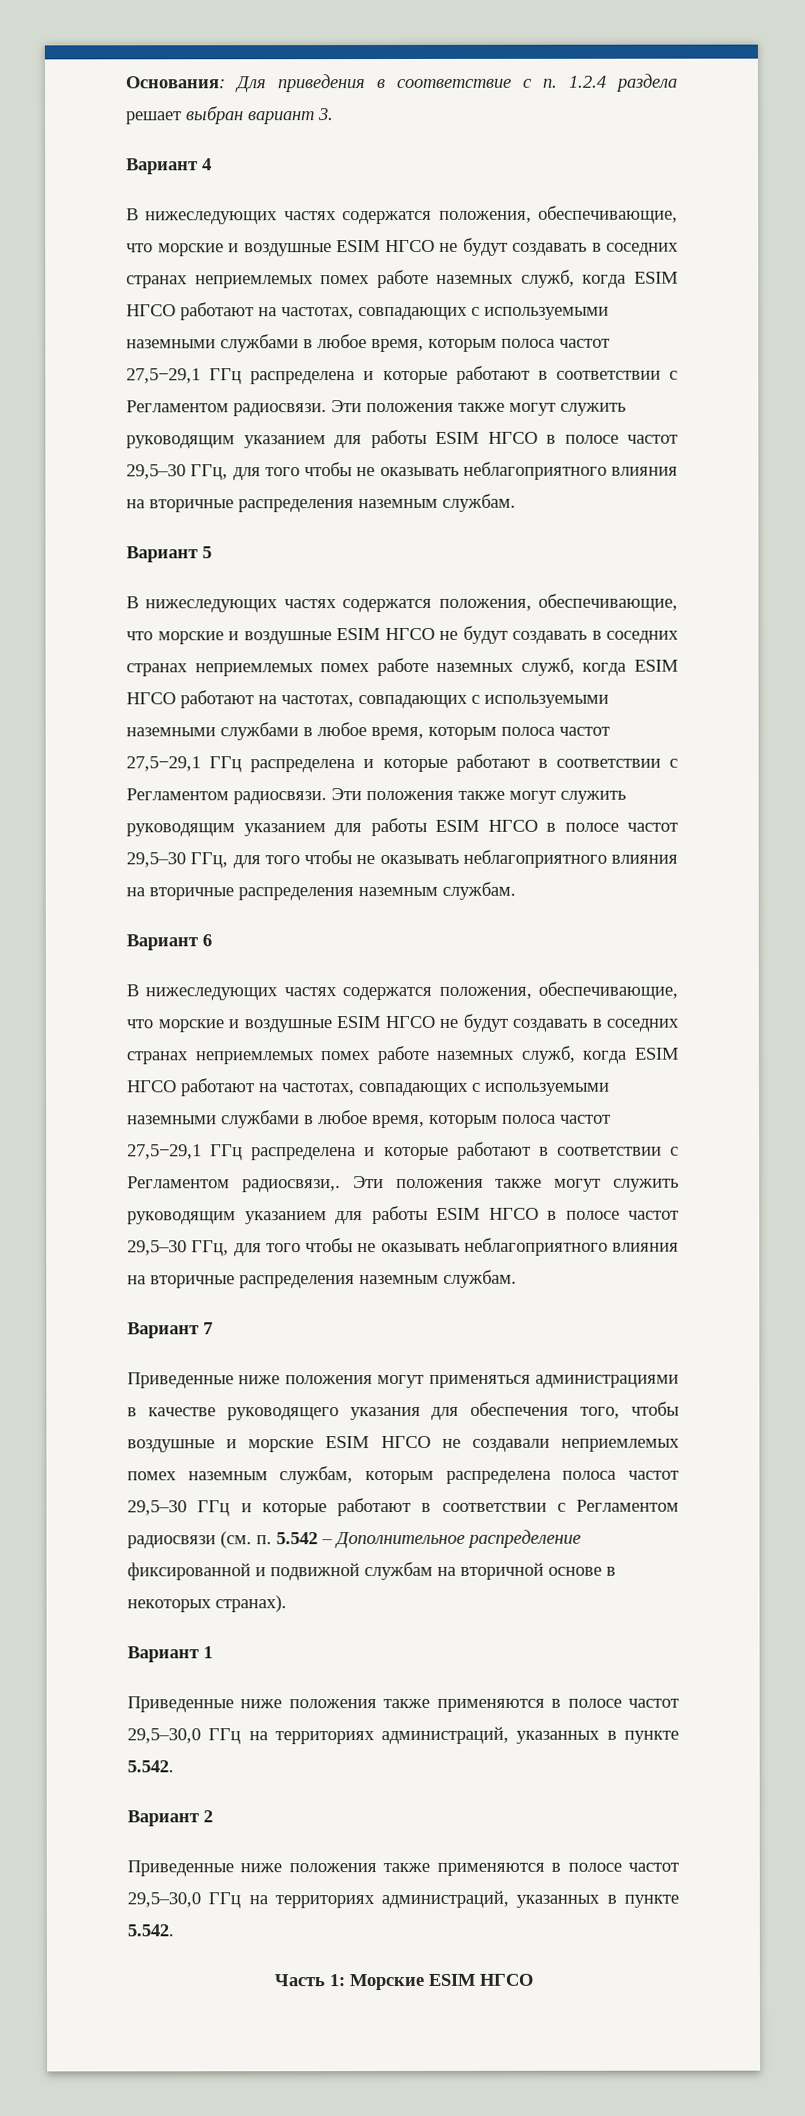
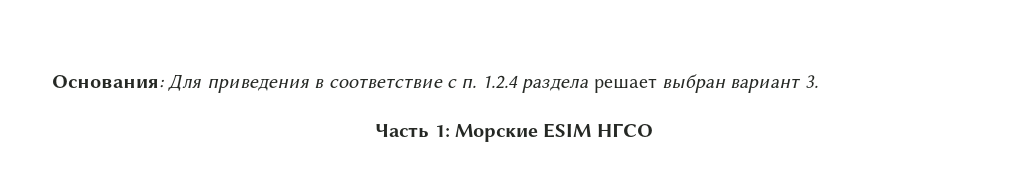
[126,158,212,175] [126,205,678,225] [126,237,679,257] [126,269,678,289] [126,302,609,321] [126,334,610,353] [126,365,678,385] [126,400,626,417] [126,429,678,449] [126,461,678,481] [126,493,516,513] [126,546,212,563] [126,593,678,613] [126,625,679,645] [126,657,678,677] [126,690,609,709] [126,722,610,741] [126,753,678,773] [126,788,626,805] [126,817,678,837] [126,849,678,869] [126,881,516,901] [126,934,212,951] [126,981,678,1001] [126,1013,679,1033] [126,1045,679,1065] [127,1078,610,1097] [127,1110,611,1129] [127,1141,679,1161] [127,1176,679,1193] [127,1205,679,1225] [127,1237,679,1257] [127,1269,517,1289] [127,1322,213,1339] [127,1372,679,1389] [127,1401,679,1421] [127,1435,680,1453] [127,1466,679,1485] [127,1497,679,1517] [127,1529,581,1549] [127,1561,616,1581] [127,1595,287,1613] [127,1646,213,1663] [127,1696,679,1713] [127,1726,679,1745] [127,1760,174,1773] [127,1810,213,1827] [127,1860,679,1877] [127,1890,679,1909] [127,1924,174,1937] // Вариант 4 // В нижеследующих частях содержатся положения, обеспечивающие, что морские и воздушные ESIM НГСО не будут создавать в соседних странах неприемлемых помех работе наземных служб, когда ESIM НГСО работают на частотах, совпадающих с используемыми наземными службами в любое время, которым полоса частот 27,5−29,1 ГГц распределена и которые работают в соответствии с Регламентом радиосвязи. Эти положения также могут служить руководящим указанием для работы ESIM НГСО в полосе частот 29,5–30 ГГц, для того чтобы не оказывать неблагоприятного влияния на вторичные распределения наземным службам. // Вариант 5 // В нижеследующих частях содержатся положения, обеспечивающие, что морские и воздушные ESIM НГСО не будут создавать в соседних странах неприемлемых помех работе наземных служб, когда ESIM НГСО работают на частотах, совпадающих с используемыми наземными службами в любое время, которым полоса частот 27,5−29,1 ГГц распределена и которые работают в соответствии с Регламентом радиосвязи. Эти положения также могут служить руководящим указанием для работы ESIM НГСО в полосе частот 29,5–30 ГГц, для того чтобы не оказывать неблагоприятного влияния на вторичные распределения наземным службам. // Вариант 6 // В нижеследующих частях содержатся положения, обеспечивающие, что морские и воздушные ESIM НГСО не будут создавать в соседних странах неприемлемых помех работе наземных служб, когда ESIM НГСО работают на частотах, совпадающих с используемыми наземными службами в любое время, которым полоса частот 27,5−29,1 ГГц распределена и которые работают в соответствии с Регламентом радиосвязи,. Эти положения также могут служить руководящим указанием для работы ESIM НГСО в полосе частот 29,5–30 ГГц, для того чтобы не оказывать неблагоприятного влияния на вторичные распределения наземным службам. // Вариант 7 // Приведенные ниже положения могут применяться администрациями в качестве руководящего указания для обеспечения того, чтобы воздушные и морские ESIM НГСО не создавали неприемлемых помех наземным службам, которым распределена полоса частот 29,5–30 ГГц и которые работают в соответствии с Регламентом радиосвязи (см. п. 5.542 – Дополнительное распределение фиксированной и подвижной службам на вторичной основе в некоторых странах). // Вариант 1 // Приведенные ниже положения также применяются в полосе частот 29,5–30,0 ГГц на территориях администраций, указанных в пункте 5.542. // Вариант 2 // Приведенные ниже положения также применяются в полосе частот 29,5–30,0 ГГц на территориях администраций, указанных в пункте 5.542. -> (818, 81) none

